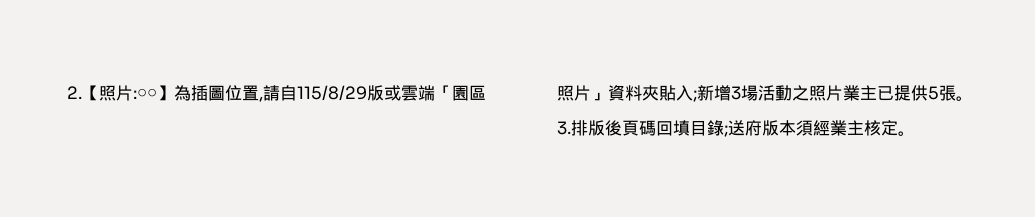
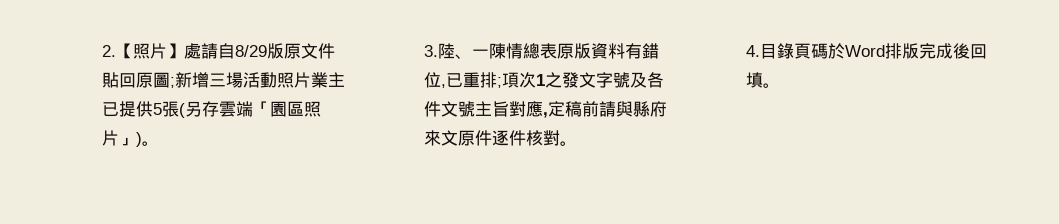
[133,85,810,102] :○○】為插圖位置,請自115/8/29版或雲端「園區照片」資料夾貼入;新增3場活動之 -> [167,43,336,59] [102,72,278,88] 】處請自8/29版原文件貼回原圖;新增三場活動
[956,96,974,101] [557,120,899,137] 。 // 3.排版後頁碼回填目錄;送府版本須經業主核定 -> [179,101,322,118] [102,130,160,147] [424,43,660,59] [424,72,665,88] [424,101,668,118] [424,130,578,146] [746,43,988,59] [746,72,764,88] (另存雲端「園區照片」)。 // 3.陸、一陳情總表原版資料有錯位,已重排;項次1之發文字號及各件文號主旨對應,定稿前請與縣府來文原件逐件核對。 // 4.目錄頁碼於Word排版完成後回填

